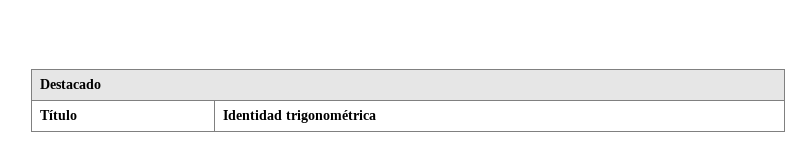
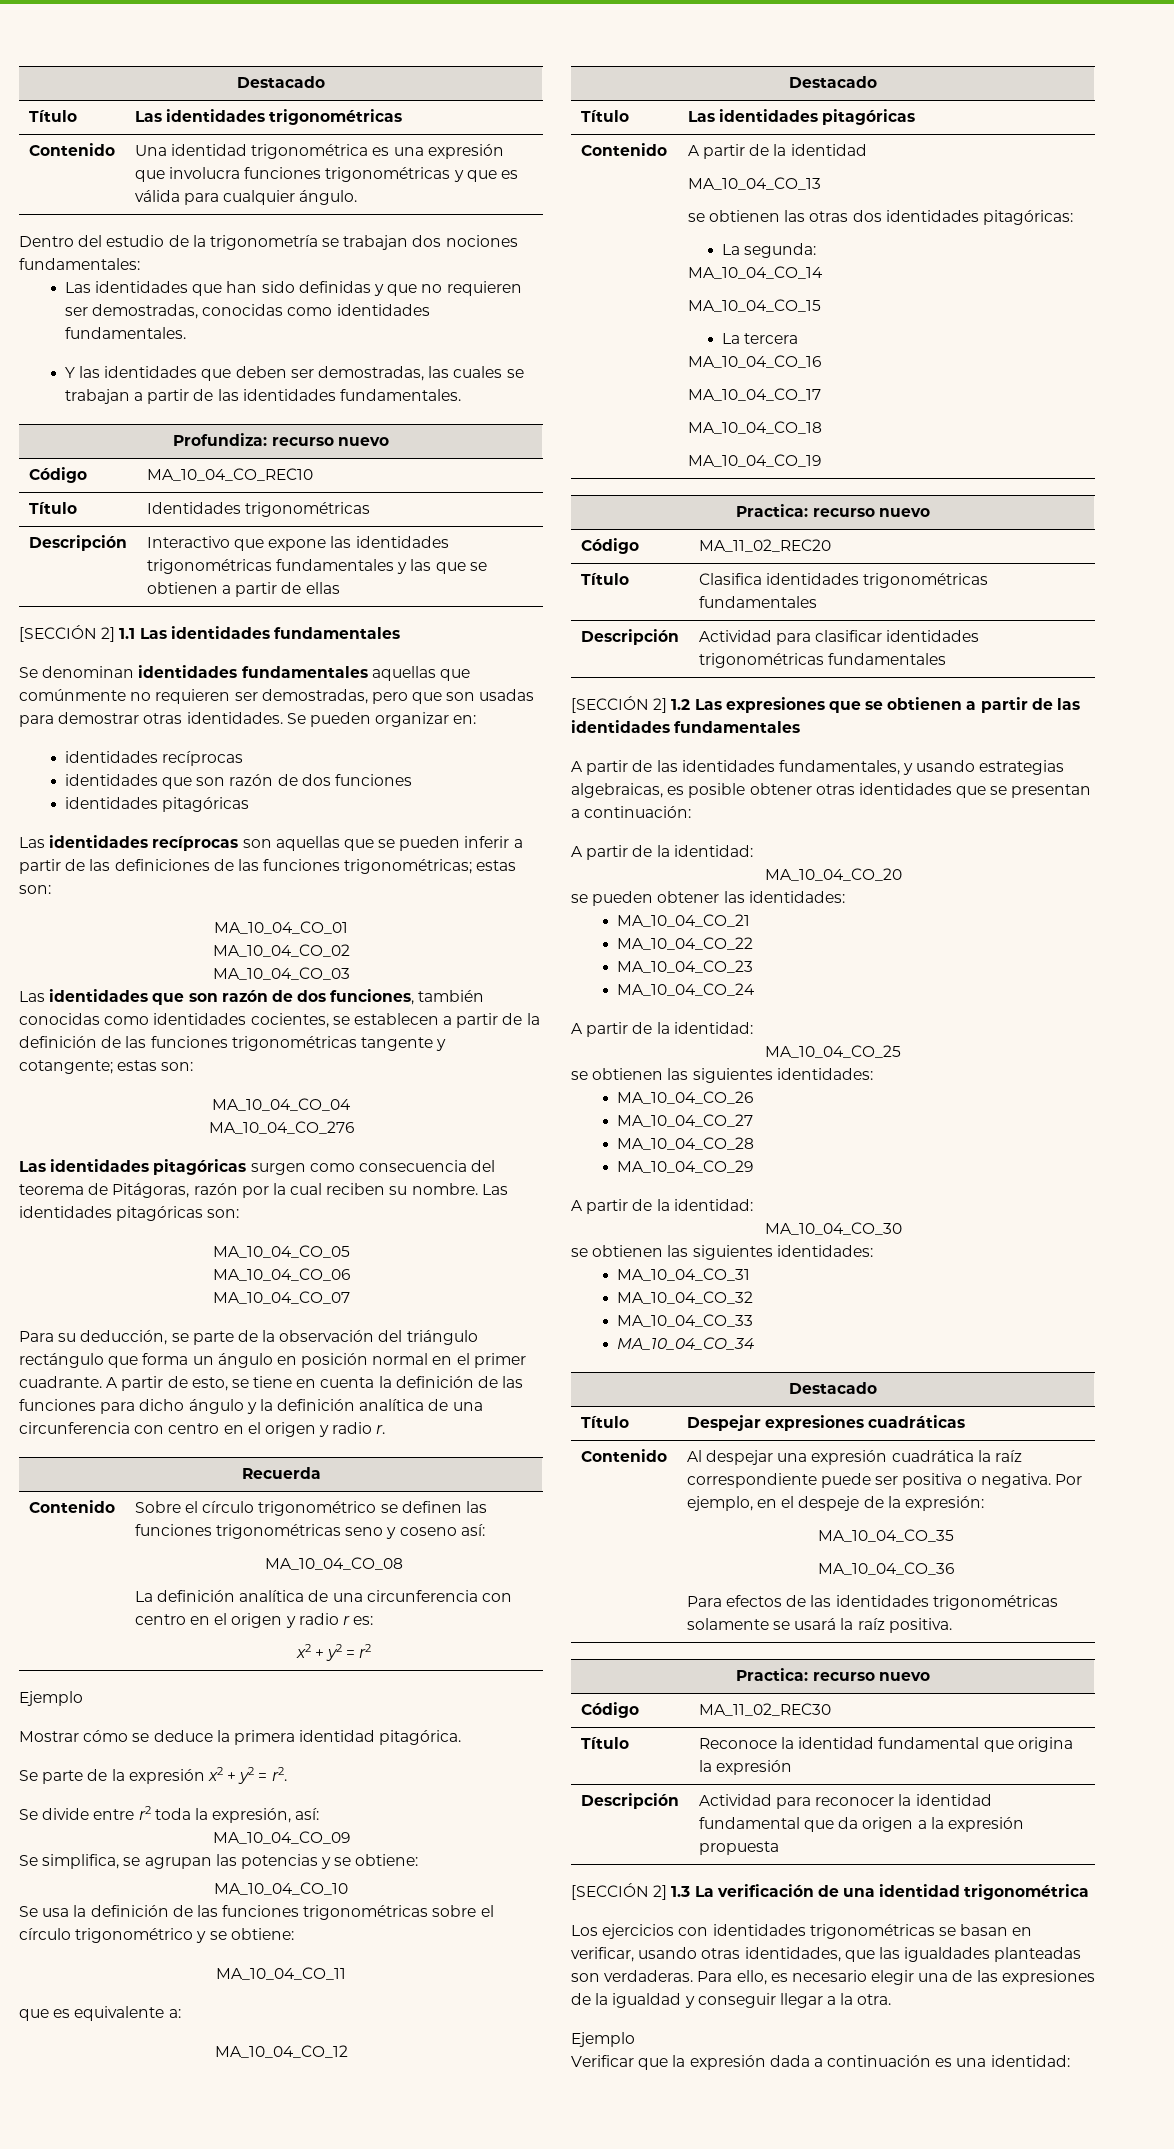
[39,79,101,89] [39,110,77,120] [222,110,376,123] Destacado // Título | Identidad trigonométrica -> [237,76,325,88] [28,110,77,122] [134,109,403,125] [28,143,115,156] [134,144,504,159] [134,167,518,182] [134,190,358,205] [19,235,518,250] [19,258,140,270] [64,281,522,296] [64,304,430,319] [64,327,186,339] [64,366,524,381] [64,389,461,404] [173,433,389,446] [28,467,87,483] [146,468,313,481] [28,502,77,514] [146,502,370,517] [28,535,127,551] [146,536,449,551] [146,559,487,574] [146,582,340,597] [19,625,400,642] [19,665,470,681] [19,689,535,704] [19,712,477,727] [64,751,244,766] [64,774,412,789] [64,797,250,812] [19,835,523,851] [19,859,517,874] [19,885,51,894] [214,921,348,934] [212,944,350,957] [212,967,350,980] [19,989,485,1005] [19,1013,540,1028] [19,1036,447,1051] [19,1060,194,1074] [212,1098,351,1111] [208,1121,354,1134] [19,1159,496,1175] [19,1183,508,1198] [19,1206,240,1221] [212,1245,350,1258] [212,1268,350,1281] [212,1291,350,1304] [19,1330,478,1345] [19,1353,526,1368] [19,1376,524,1391] [19,1399,483,1414] [19,1422,386,1437] [241,1467,321,1479] [28,1500,115,1513] [134,1501,487,1516] [134,1524,485,1539] [265,1557,403,1570] [134,1590,512,1602] [134,1613,374,1628] [295,1644,372,1661] [19,1691,83,1706] [19,1730,462,1745] [19,1767,287,1784] [19,1806,320,1823] [212,1831,350,1844] [19,1854,419,1869] [214,1882,348,1895] [19,1905,494,1920] [19,1928,294,1943] [216,1967,346,1980] [19,2006,181,2021] [214,2045,348,2058] [789,76,877,88] [580,110,629,122] [687,109,916,125] [580,143,667,156] [687,144,867,159] [687,177,821,190] [687,210,1073,225] [722,243,817,258] [687,266,823,279] [687,299,821,312] [722,333,799,344] [687,355,821,368] [687,388,821,401] [687,421,822,434] [687,454,821,467] [736,504,930,517] [580,538,639,554] [698,539,831,552] [580,573,629,585] [698,573,989,588] [698,596,817,608] [580,629,679,645] [698,630,980,645] [698,653,946,668] [571,696,1081,713] [571,720,801,733] [571,760,1065,775] [571,783,1092,798] [571,806,692,818] [571,845,753,860] [764,868,902,881] [571,891,845,906] [616,914,750,927] [616,937,753,950] [616,960,753,973] [616,983,755,996] [571,1022,753,1037] [765,1045,901,1058] [571,1068,873,1083] [616,1091,753,1104] [616,1114,753,1127] [616,1137,754,1150] [616,1160,753,1173] [571,1199,753,1214] [764,1222,902,1235] [571,1245,873,1260] [616,1268,750,1281] [616,1291,753,1304] [616,1314,753,1327] [616,1337,754,1350] [789,1382,877,1394] [580,1416,629,1428] [686,1415,966,1431] [580,1449,667,1462] [686,1450,1022,1465] [686,1473,1082,1488] [686,1496,984,1511] [818,1529,954,1542] [818,1562,954,1575] [686,1595,1058,1610] [686,1618,952,1633] [736,1668,930,1681] [580,1702,639,1718] [698,1703,831,1716] [580,1737,629,1749] [698,1737,1073,1752] [698,1760,792,1775] [580,1793,679,1809] [698,1794,992,1809] [698,1817,1024,1832] [698,1841,779,1855] [571,1883,1090,1900] [571,1924,1033,1939] [571,1947,1082,1962] [571,1970,1095,1985] [571,1993,892,2008] [571,2032,635,2047] [571,2055,1070,2070] Destacado // Título | Las identidades trigonométricas // Contenido | Una identidad trigonométrica es una expresión que involucra funciones trigonométricas y que es válida para cualquier ángulo. // Dentro del estudio de la trigonometría se trabajan dos nociones fundamentales: // Las identidades que han sido definidas y que no requieren ser demostradas, conocidas como identidades fundamentales. // Y las identidades que deben ser demostradas, las cuales se trabajan a partir de las identidades fundamentales. // Profundiza: recurso nuevo // Código | MA_10_04_CO_REC10 // Título | Identidades trigonométricas // Descripción | Interactivo que expone las identidades trigonométricas fundamentales y las que se obtienen a partir de ellas // [SECCIÓN 2] 1.1 Las identidades fundamentales // Se denominan identidades fundamentales aquellas que comúnmente no requieren ser demostradas, pero que son usadas para demostrar otras identidades. Se pueden organizar en: // identidades recíprocas // identidades que son razón de dos funciones // identidades pitagóricas // Las identidades recíprocas son aquellas que se pueden inferir a partir de las definiciones de las funciones trigonométricas; estas son: // MA_10_04_CO_01 // MA_10_04_CO_02 // MA_10_04_CO_03 // Las identidades que son razón de dos funciones, también conocidas como identidades cocientes, se establecen a partir de la definición de las funciones trigonométricas tangente y cotangente; estas son: // MA_10_04_CO_04 // MA_10_04_CO_276 // Las identidades pitagóricas surgen como consecuencia del teorema de Pitágoras, razón por la cual reciben su nombre. Las identidades pitagóricas son: // MA_10_04_CO_05 // MA_10_04_CO_06 // MA_10_04_CO_07 // Para su deducción, se parte de la observación del triángulo rectángulo que forma un ángulo en posición normal en el primer cuadrante. A partir de esto, se tiene en cuenta la definición de las funciones para dicho ángulo y la definición analítica de una circunferencia con centro en el origen y radio r. // Recuerda // Contenido | Sobre el círculo trigonométrico se definen las funciones trigonométricas seno y coseno así: // MA_10_04_CO_08 // La definición analítica de una circunferencia con centro en el origen y radio r es: // x2 + y2 = r2 // Ejemplo // Mostrar cómo se deduce la primera identidad pitagórica. // Se parte de la expresión x2 + y2 = r2. // Se divide entre r2 toda la expresión, así: // MA_10_04_CO_09 // Se simplifica, se agrupan las potencias y se obtiene: // MA_10_04_CO_10 // Se usa la definición de las funciones trigonométricas sobre el círculo trigonométrico y se obtiene: // MA_10_04_CO_11 // que es equivalente a: // MA_10_04_CO_12 // Destacado // Título | Las identidades pitagóricas // Contenido | A partir de la identidad // MA_10_04_CO_13 // se obtienen las otras dos identidades pitagóricas: // La segunda: // MA_10_04_CO_14 // MA_10_04_CO_15 // La tercera // MA_10_04_CO_16 // MA_10_04_CO_17 // MA_10_04_CO_18 // MA_10_04_CO_19 // Practica: recurso nuevo // Código | MA_11_02_REC20 // Título | Clasifica identidades trigonométricas fundamentales // Descripción | Actividad para clasificar identidades trigonométricas fundamentales // [SECCIÓN 2] 1.2 Las expresiones que se obtienen a partir de las identidades fundamentales // A partir de las identidades fundamentales, y usando estrategias algebraicas, es posible obtener otras identidades que se presentan a continuación: // A partir de la identidad: // MA_10_04_CO_20 // se pueden obtener las identidades: // MA_10_04_CO_21 // MA_10_04_CO_22 // MA_10_04_CO_23 // MA_10_04_CO_24 // A partir de la identidad: // MA_10_04_CO_25 // se obtienen las siguientes identidades: // MA_10_04_CO_26 // MA_10_04_CO_27 // MA_10_04_CO_28 // MA_10_04_CO_29 // A partir de la identidad: // MA_10_04_CO_30 // se obtienen las siguientes identidades: // MA_10_04_CO_31 // MA_10_04_CO_32 // MA_10_04_CO_33 // MA_10_04_CO_34 // Destacado // Título | Despejar expresiones cuadráticas // Contenido | Al despejar una expresión cuadrática la raíz correspondiente puede ser positiva o negativa. Por ejemplo, en el despeje de la expresión: // MA_10_04_CO_35 // MA_10_04_CO_36 // Para efectos de las identidades trigonométricas solamente se usará la raíz positiva. // Practica: recurso nuevo // Código | MA_11_02_REC30 // Título | Reconoce la identidad fundamental que origina la expresión // Descripción | Actividad para reconocer la identidad fundamental que da origen a la expresión propuesta // [SECCIÓN 2] 1.3 La verificación de una identidad trigonométrica // Los ejercicios con identidades trigonométricas se basan en verificar, usando otras identidades, que las igualdades planteadas son verdaderas. Para ello, es necesario elegir una de las expresiones de la igualdad y conseguir llegar a la otra. // Ejemplo // Verificar que la expresión dada a continuación es una identidad:

